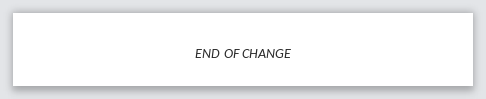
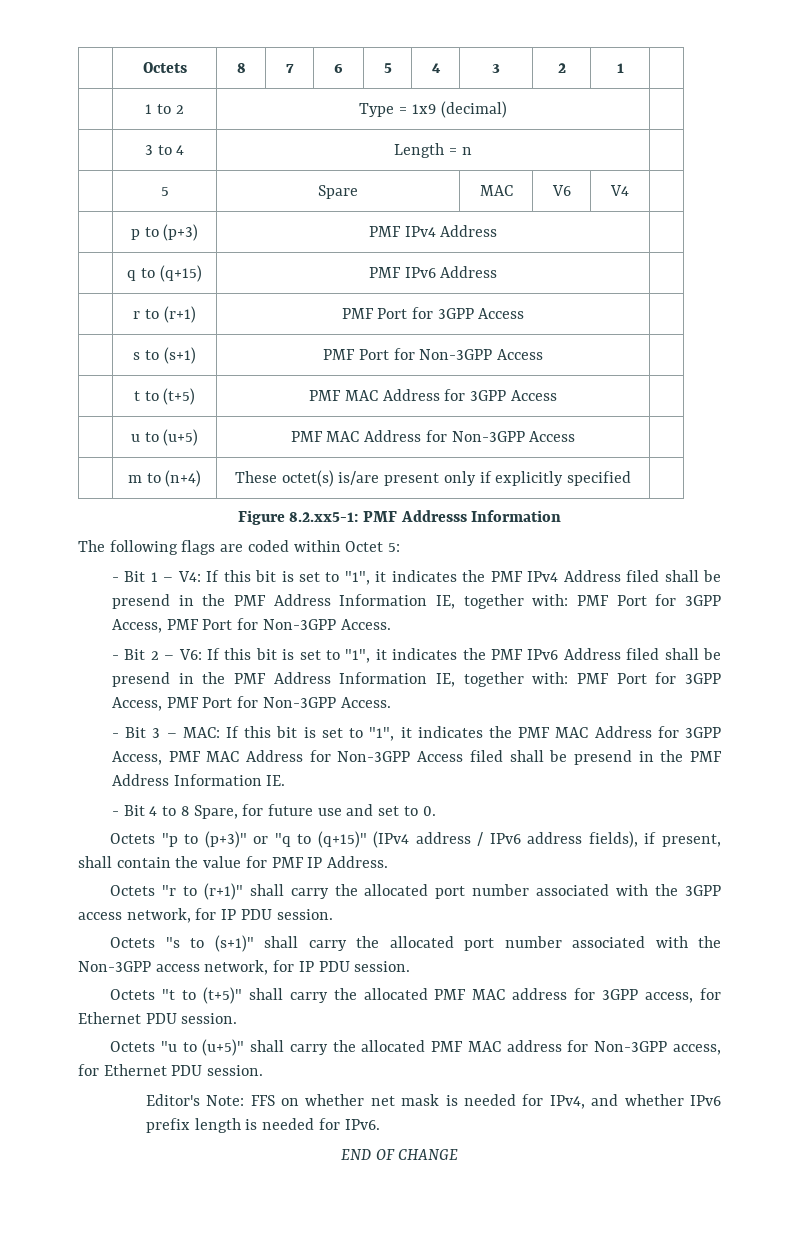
(194, 53) none -> [142,62,187,73] [236,63,246,73] [285,64,294,73] [334,64,343,73] [383,63,392,73] [431,63,441,73] [492,64,500,73] [557,63,566,73] [616,63,624,73] [145,104,184,114] [359,101,507,118] [144,145,185,155] [394,143,472,158] [160,187,169,196] [318,185,358,199] [479,185,513,196] [551,185,571,196] [610,185,629,196] [130,224,199,241] [368,225,498,237] [127,265,202,282] [368,266,498,278] [133,306,196,323] [341,307,525,319] [133,347,196,364] [323,348,543,360] [133,388,196,405] [309,389,557,401] [130,429,199,446] [290,430,576,442] [127,470,202,487] [234,470,632,487] [237,510,562,525] [78,540,401,555] [111,570,721,585] [111,594,721,609] [111,618,391,633] [111,648,722,663] [111,672,721,687] [111,696,391,711] [111,726,722,741] [111,750,722,765] [111,774,286,786] [111,804,436,819] [110,831,722,848] [78,856,389,868] [110,883,722,900] [78,908,333,923] [110,935,721,952] [78,960,411,975] [110,987,721,1004] [78,1012,238,1024] [110,1039,721,1056] [78,1064,264,1076] [145,1094,721,1109] [145,1118,380,1133] | Octets | 8 | 7 | 6 | 5 | 4 | 3 | 2 | 1 | // | 1 to 2 | Type = 1x9 (decimal) | // | 3 to 4 | Length = n | // | 5 | Spare | MAC | V6 | V4 | // | p to (p+3) | PMF IPv4 Address | // | q to (q+15) | PMF IPv6 Address | // | r to (r+1) | PMF Port for 3GPP Access | // | s to (s+1) | PMF Port for Non-3GPP Access | // | t to (t+5) | PMF MAC Address for 3GPP Access | // | u to (u+5) | PMF MAC Address for Non-3GPP Access | // | m to (n+4) | These octet(s) is/are present only if explicitly specified | // Figure 8.2.xx5-1: PMF Addresss Information // The following flags are coded within Octet 5: // - Bit 1 – V4: If this bit is set to "1", it indicates the PMF IPv4 Address filed shall be presend in the PMF Address Information IE, together with: PMF Port for 3GPP Access, PMF Port for Non-3GPP Access. // - Bit 2 – V6: If this bit is set to "1", it indicates the PMF IPv6 Address filed shall be presend in the PMF Address Information IE, together with: PMF Port for 3GPP Access, PMF Port for Non-3GPP Access. // - Bit 3 – MAC: If this bit is set to "1", it indicates the PMF MAC Address for 3GPP Access, PMF MAC Address for Non-3GPP Access filed shall be presend in the PMF Address Information IE. // - Bit 4 to 8 Spare, for future use and set to 0. // Octets "p to (p+3)" or "q to (q+15)" (IPv4 address / IPv6 address fields), if present, shall contain the value for PMF IP Address. // Octets "r to (r+1)" shall carry the allocated port number associated with the 3GPP access network, for IP PDU session. // Octets "s to (s+1)" shall carry the allocated port number associated with the Non-3GPP access network, for IP PDU session. // Octets "t to (t+5)" shall carry the allocated PMF MAC address for 3GPP access, for Ethernet PDU session. // Octets "u to (u+5)" shall carry the allocated PMF MAC address for Non-3GPP access, for Ethernet PDU session. // Editor's Note: FFS on whether net mask is needed for IPv4, and whether IPv6 prefix length is needed for IPv6. //

